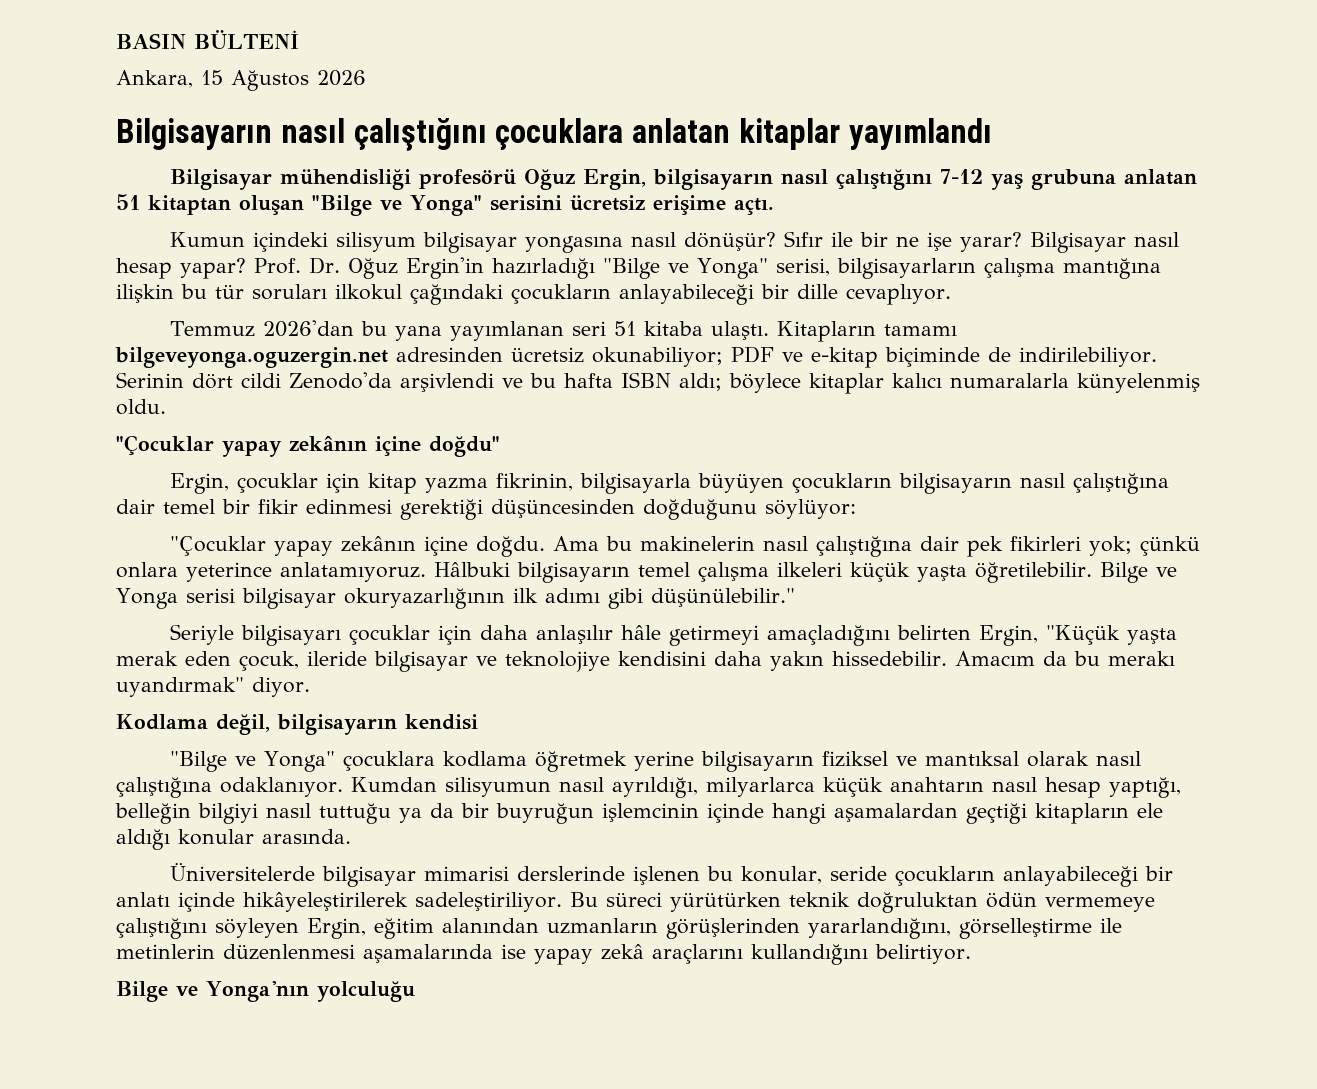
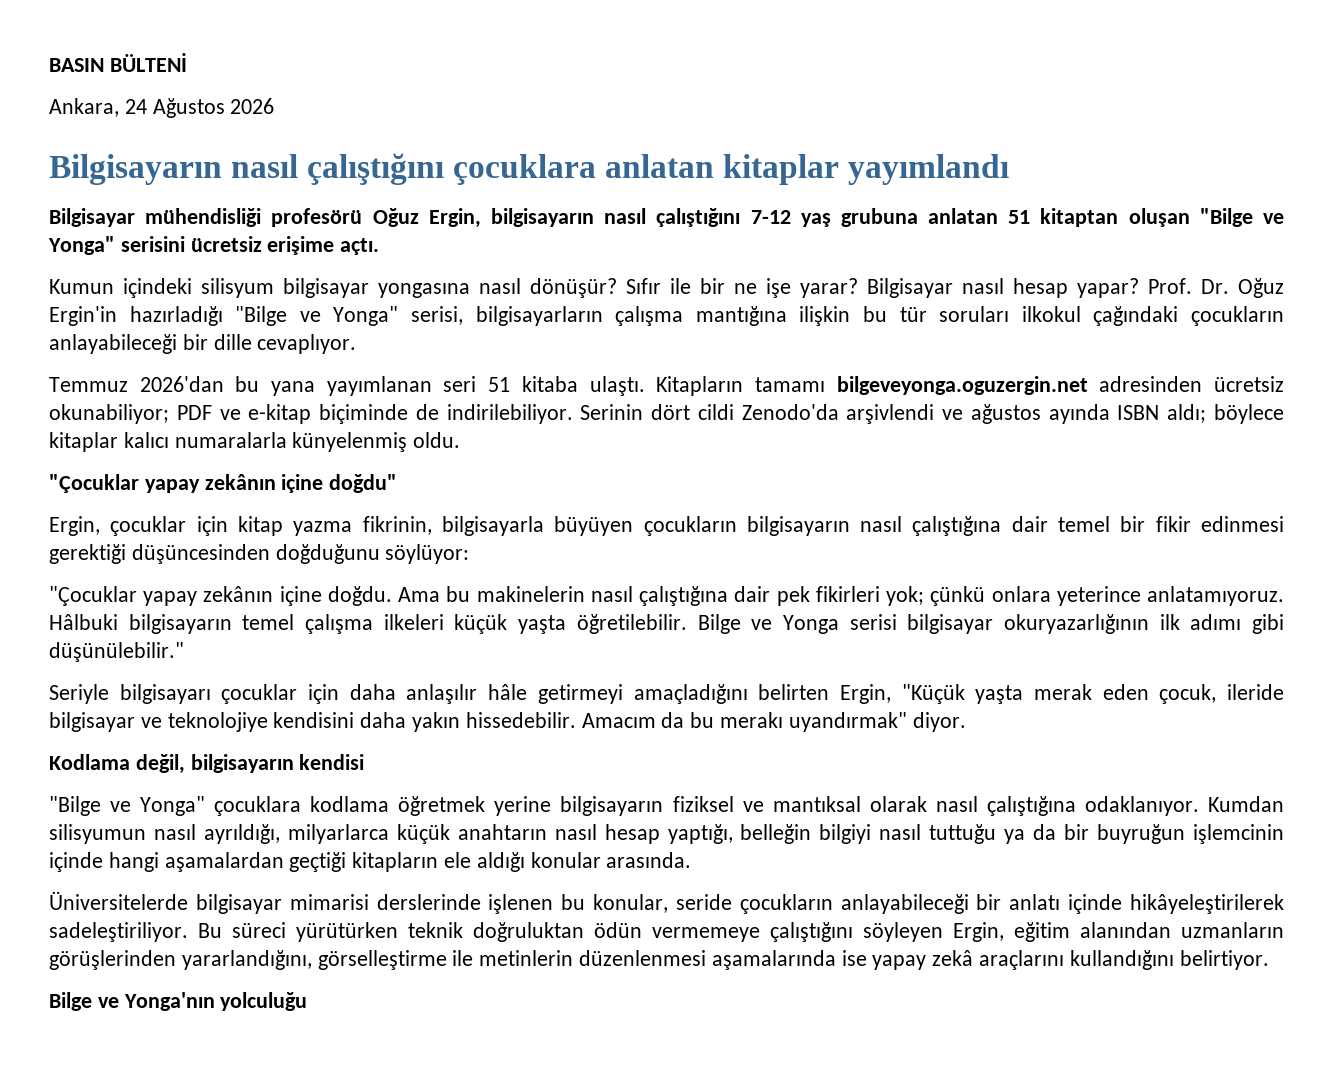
[201,70,223,85] 15 -> [124,99,147,114] 24
[530,373,613,388] bu hafta -> [970,404,1110,424] ağustos ayında

